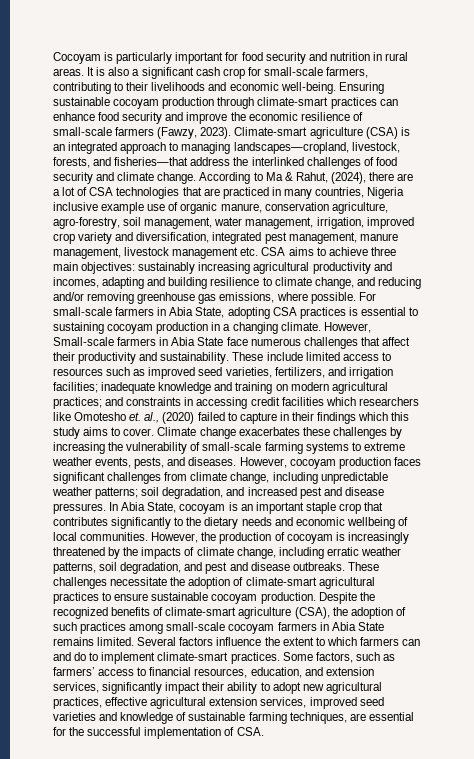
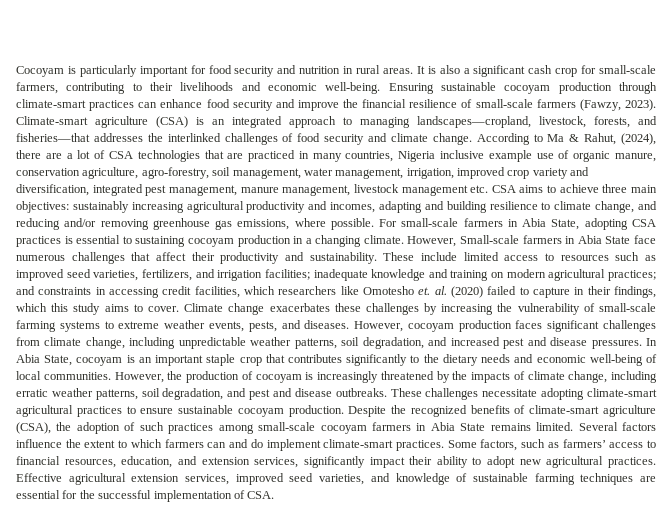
[248,112,298,121] economic -> [362,99,407,108] financial
[190,157,231,166] address -> [93,133,143,142] addresses
[281,397,324,406] facilities -> [194,286,240,298] facilities,
[144,412,160,423] al., -> [434,286,447,295] al.
[317,412,357,424] findings -> [614,286,656,298] findings,
[95,487,139,499] patterns; -> [294,338,337,349] patterns,
[346,517,395,529] wellbeing -> [589,354,643,366] well-being
[170,577,244,589] the adoption of -> [541,388,585,400] adopting
[89,652,99,661] to -> (263, 443) none
[53,697,148,709] practices, effective -> [608,457,656,468] [16,473,62,482] practices. Effective
[53,712,96,721] varieties -> [319,474,365,485] varieties,
[289,712,347,724] techniques, -> [580,473,634,485] techniques

